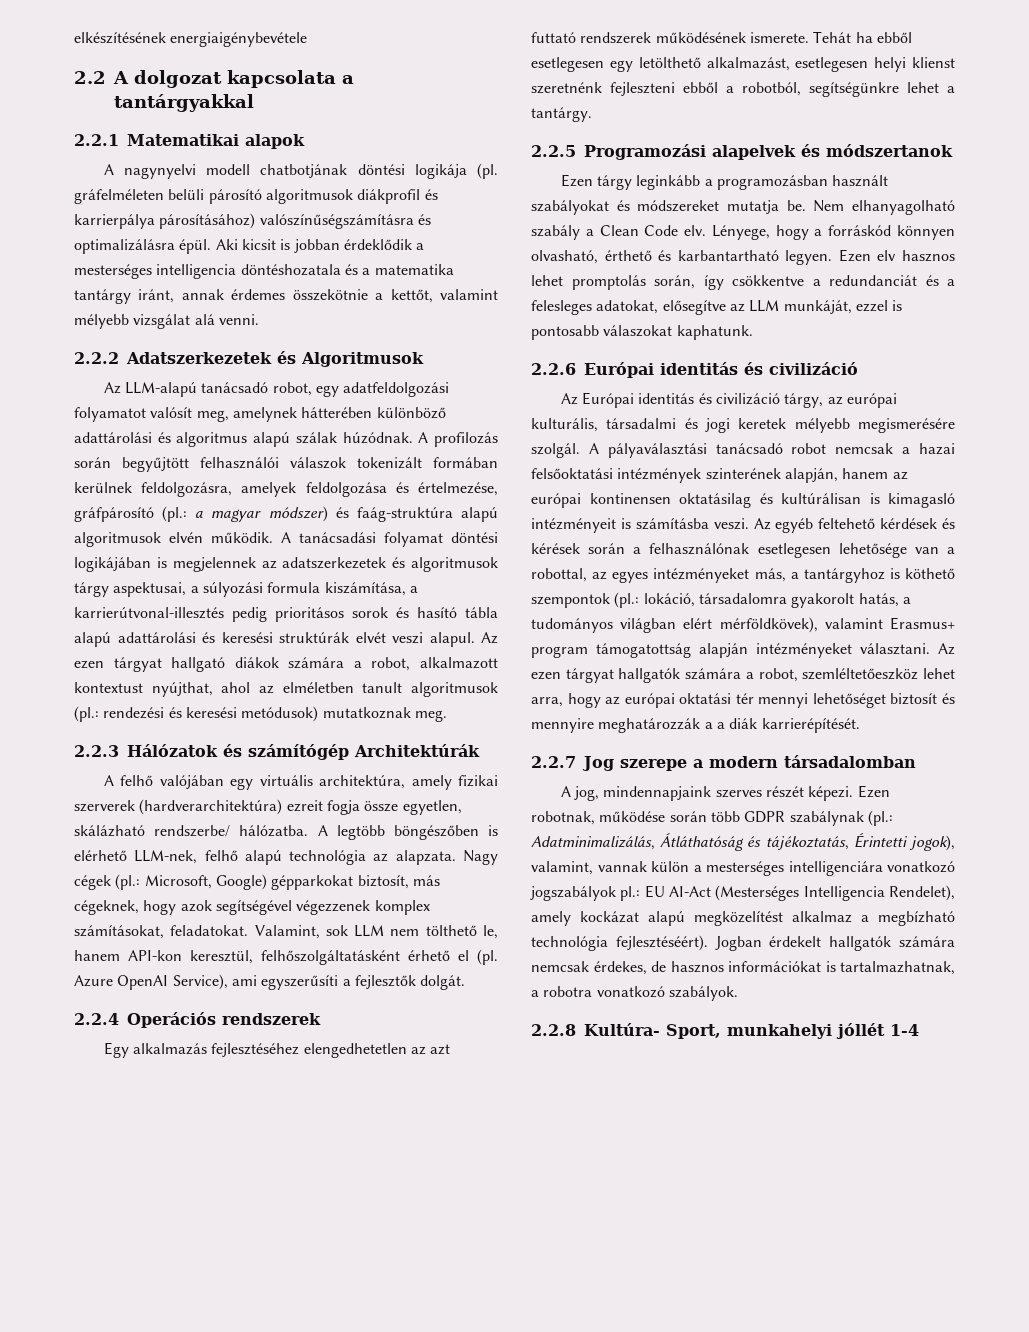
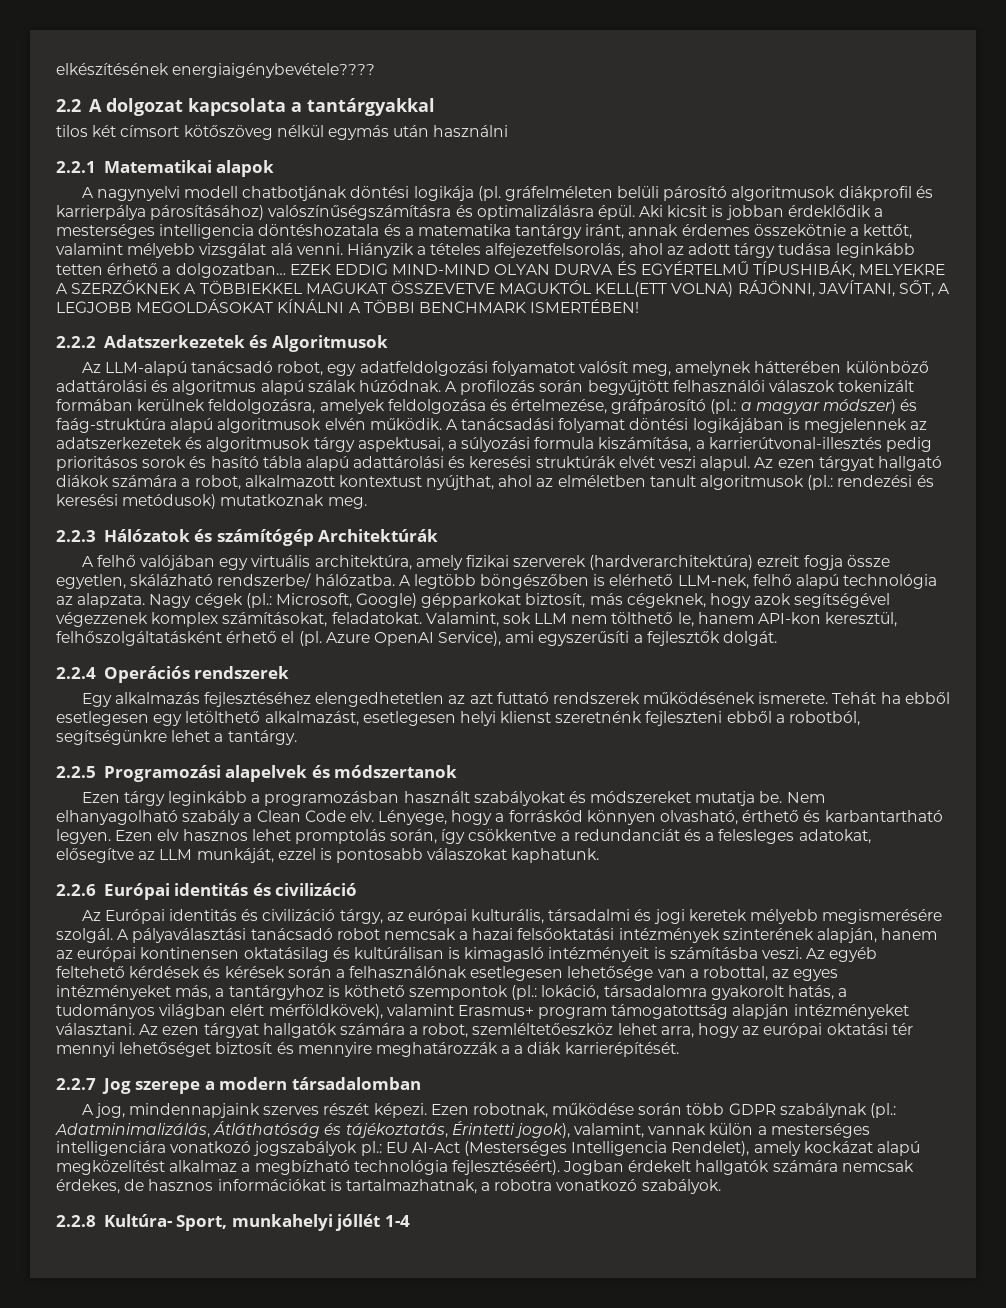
[170,32,308,47] energiaigénybevétele -> [172,63,376,78] energiaigénybevétele????
(254, 103) none -> [56,125,509,140] // tilos két címsort kötőszöveg nélkül egymás után használni
(259, 319) none -> [346,243,915,258] [56,261,946,278] [56,280,951,297] [56,299,640,313] Hiányzik a tételes alfejezetfelsorolás, ahol az adott tárgy tudása leginkább tetten érhető a dolgozatban… EZEK EDDIG MIND-MIND OLYAN DURVA ÉS EGYÉRTELMŰ TÍPUSHIBÁK, MELYEKRE A SZERZŐKNEK A TÖBBIEKKEL MAGUKAT ÖSSZEVETVE MAGUKTÓL KELL(ETT VOLNA) RÁJÖNNI, JAVÍTANI, SŐT, A LEGJOBB MEGOLDÁSOKAT KÍNÁLNI A TÖBBI BENCHMARK ISMERTÉBEN!

